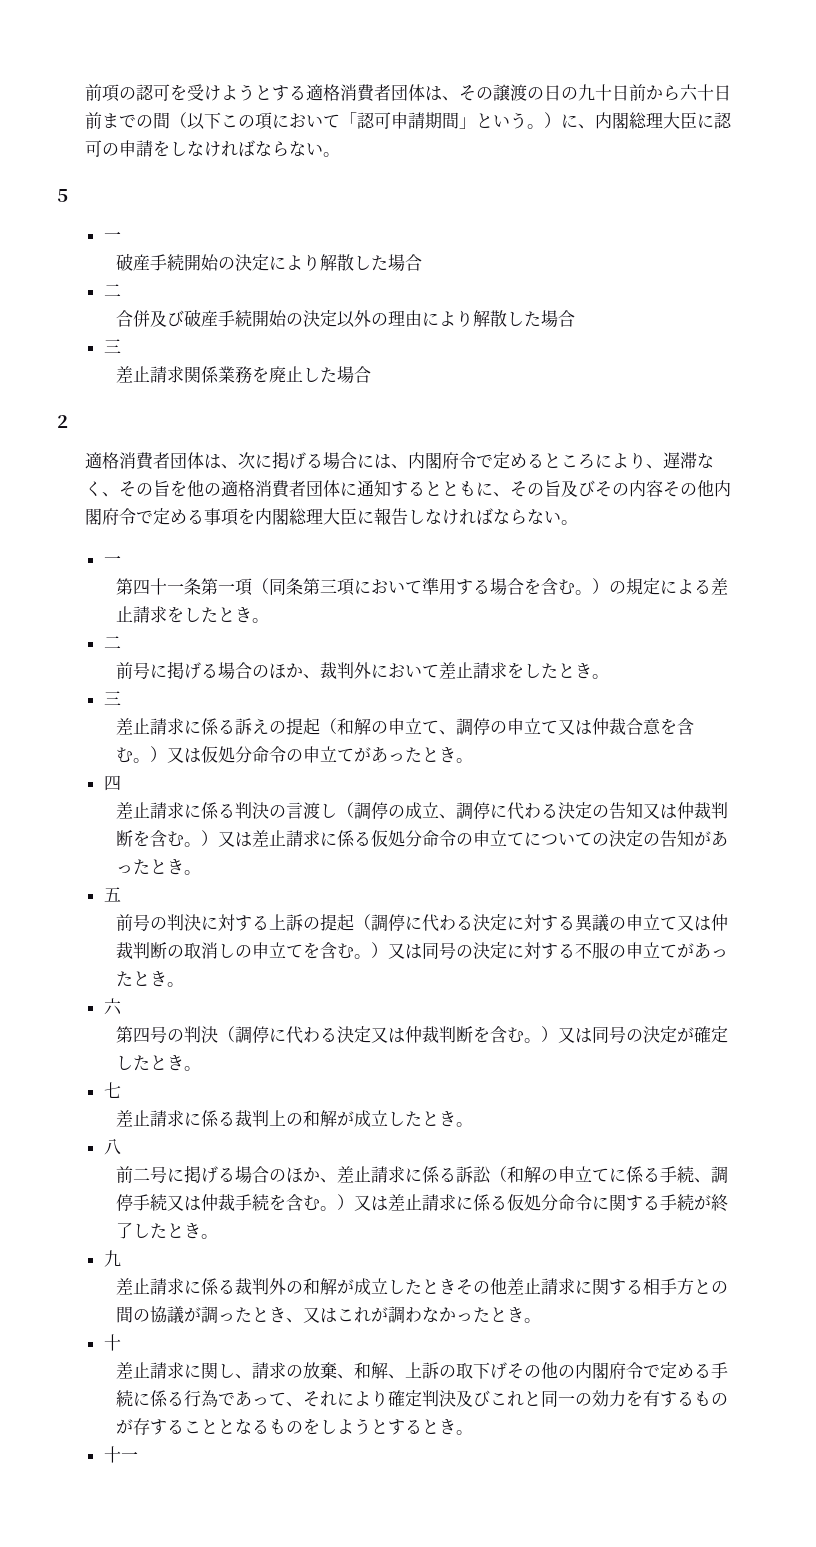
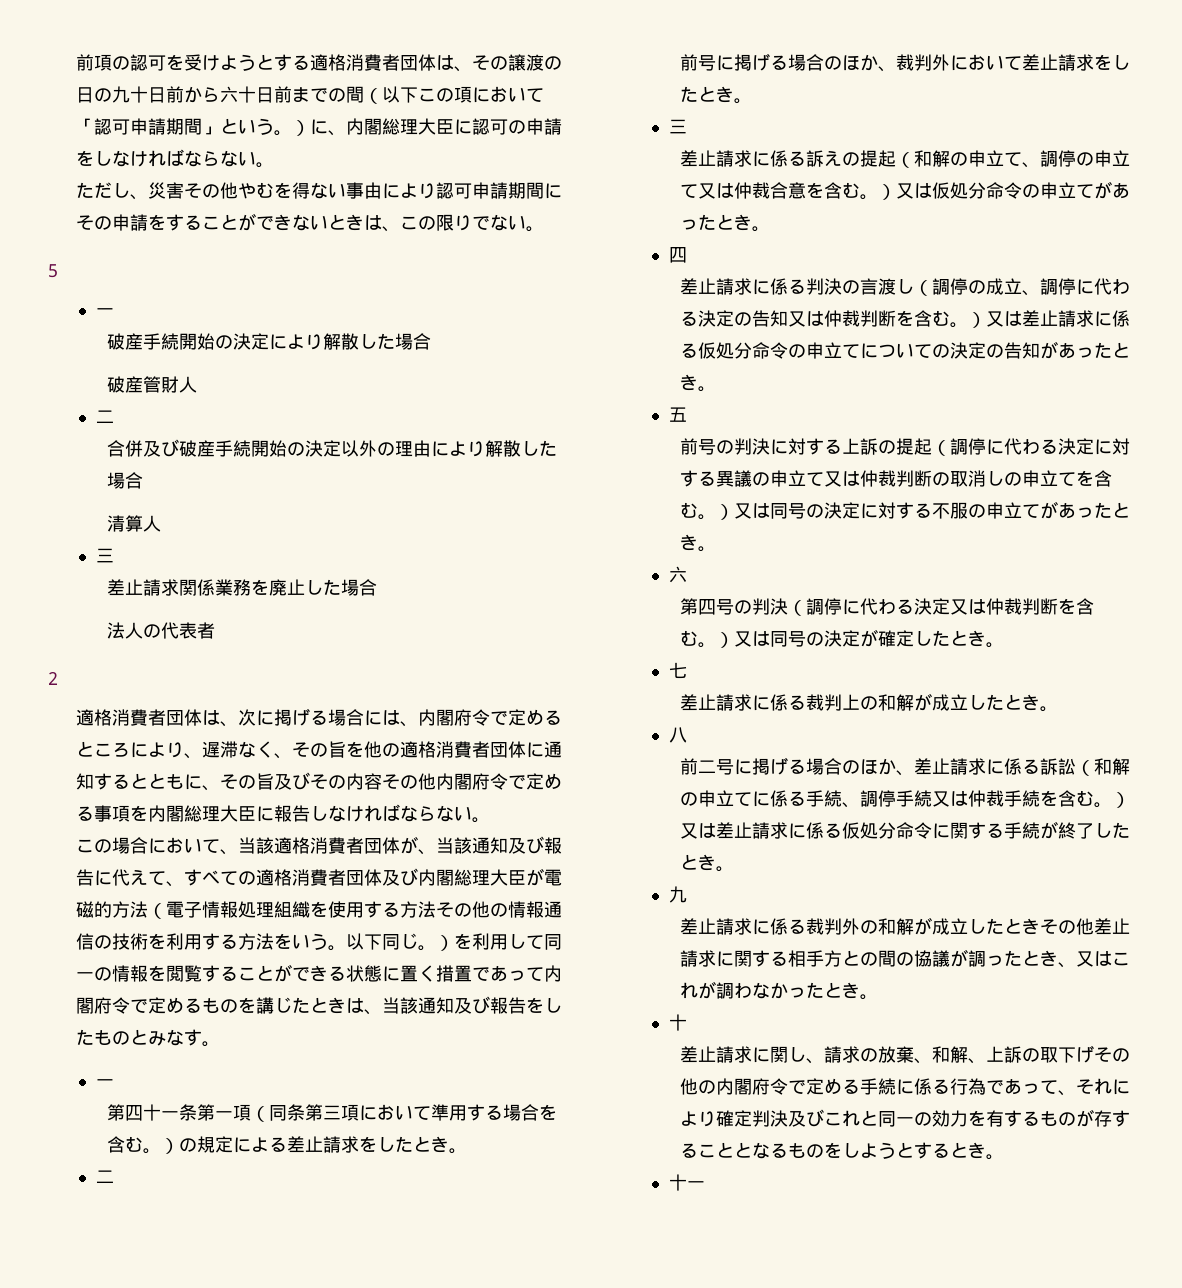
(341, 154) none -> [75,182,562,200] [75,213,544,232] // ただし、災害その他やむを得ない事由により認可申請期間にその申請をすることができないときは、この限りでない。
(423, 262) none -> [107,376,198,393] // 破産管財人
(576, 318) none -> [107,515,162,532] // 清算人
(372, 374) none -> [107,622,216,639] // 法人の代表者
(579, 522) none -> [75,836,562,855] [75,868,562,887] [75,901,562,919] [75,933,562,951] [75,964,562,982] [75,996,562,1015] [75,1029,220,1047] // この場合において、当該適格消費者団体が、当該通知及び報告に代えて、すべての適格消費者団体及び内閣総理大臣が電磁的方法（電子情報処理組織を使用する方法その他の情報通信の技術を利用する方法をいう。以下同じ。）を利用して同一の情報を閲覧することができる状態に置く措置であって内閣府令で定めるものを講じたときは、当該通知及び報告をしたものとみなす。

